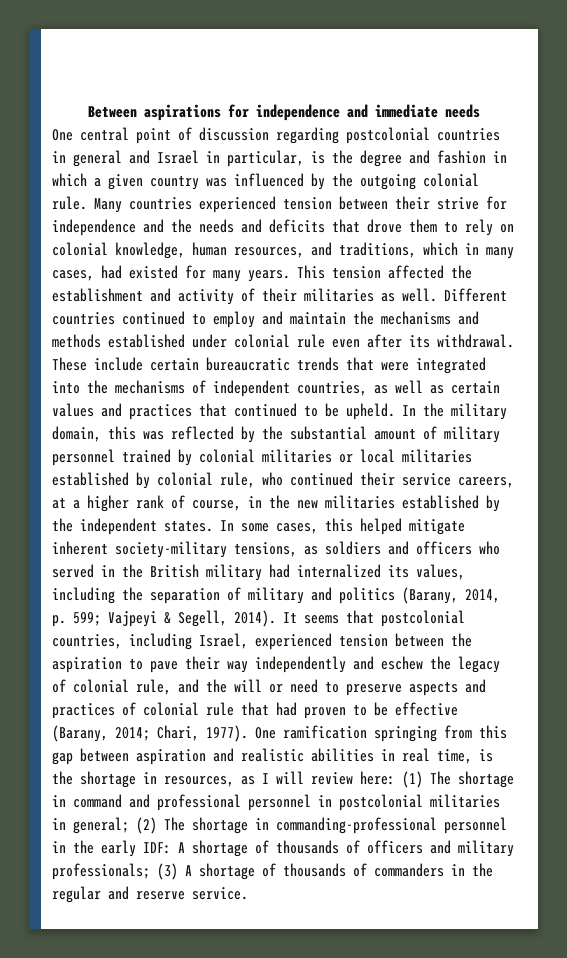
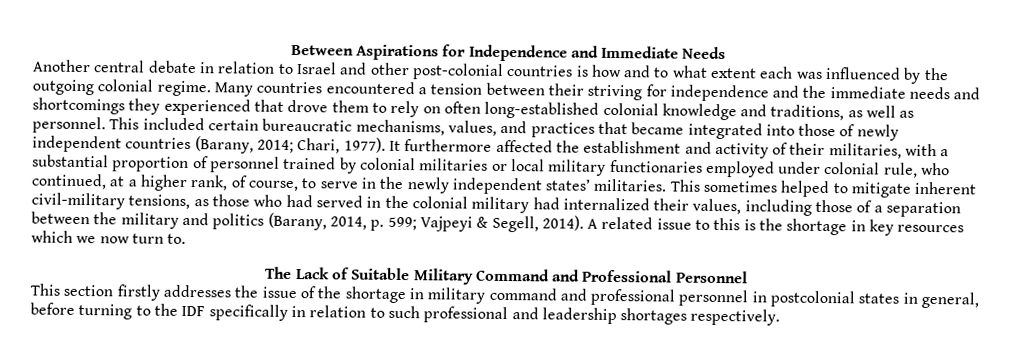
[143,104,480,121] [52,127,500,144] [52,150,507,167] [52,173,199,190] aspirations for independence and immediate needs // One central point of discussion regarding postcolonial countries in general and Israel in particular, is the degree and fashion in which a given country -> [355,44,727,62] [33,59,794,80] Aspirations for Independence and Immediate Needs // Another central debate in relation to Israel and other post-colonial countries is how and to what extent each
[52,196,87,210] rule. -> [156,80,211,97] regime.
[199,196,276,213] experienced -> [325,81,427,95] encountered a
[437,197,479,210] strive -> [587,84,643,101] striving
(192, 226) none -> [829,86,906,99] immediate
[269,219,325,233] deficits -> [32,97,251,116] shortcomings they experienced
[52,242,514,259] [52,265,381,282] colonial knowledge, human resources, and traditions, which in many cases, had existed for many years. This tension -> [443,101,915,121] [32,116,899,141] [32,135,493,154] often long-established colonial knowledge and traditions, as well as personnel. This included certain bureaucratic mechanisms, values, and practices that became integrated into those of newly independent countries (Barany, 2014; Chari, 1977). It furthermore
[304,288,507,302] [52,311,479,328] [52,334,514,348] [52,357,486,374] [52,380,500,397] [52,403,507,420] [52,426,500,443] militaries as well. Different countries continued to employ and maintain the mechanisms and methods established under colonial rule even after its withdrawal. These include certain bureaucratic trends that were integrated into the mechanisms of independent countries, as well as certain values and practices that continued to be upheld. In the military domain, this was reflected by the substantial amount of military -> [828,143,950,159] [32,154,209,173] militaries, with a substantial proportion of
[402,449,472,463] [52,472,514,489] militaries established by colonial rule, who continued their service careers, -> [548,159,951,178] [31,173,107,190] military functionaries employed under colonial rule, who continued,
[136,495,164,509] rank -> [190,175,229,191] rank,
[248,495,500,512] [52,518,402,535] in the new militaries established by the independent states. In some cases, this helped -> [301,176,848,198] to serve in the newly independent states’ militaries. This sometimes helped to
[115,541,227,558] society-military -> [31,192,125,210] civil-military
[325,541,500,555] soldiers and officers who -> [211,194,313,208] those who had
[150,564,199,578] British -> [411,196,468,209] colonial
[388,565,409,578] its -> [653,198,690,211] their
[122,587,241,604] the separation of -> [815,199,962,218] [31,211,118,225] those of a separation between the
[283,610,465,627] [52,633,472,650] [52,656,500,673] [52,679,486,696] [52,702,458,719] [52,725,507,742] [52,748,493,765] [52,771,514,788] [52,795,66,807] It seems that postcolonial countries, including Israel, experienced tension between the aspiration to pave their way independently and eschew the legacy of colonial rule, and the will or need to preserve aspects and practices of colonial rule that had proven to be effective (Barany, 2014; Chari, 1977). One ramification springing from this gap between aspiration and realistic abilities in real time, is the shortage in resources, as I will review here: (1) The shortage in -> [587,216,965,236] [31,230,187,244] [265,266,748,285] [30,283,486,304] A related issue to this is the shortage in key resources which we now turn to. // The Lack of Suitable Military Command and Professional Personnel // This section firstly addresses the issue of the shortage in military
[430,794,500,808] [52,817,507,834] [52,840,514,857] [52,863,493,880] [52,886,248,903] militaries in general; (2) The shortage in commanding-professional personnel in the early IDF: A shortage of thousands of officers and military professionals; (3) A shortage of thousands of commanders in the regular and reserve service. -> [858,291,980,309] [30,302,781,326] states in general, before turning to the IDF specifically in relation to such professional and leadership shortages respectively.

